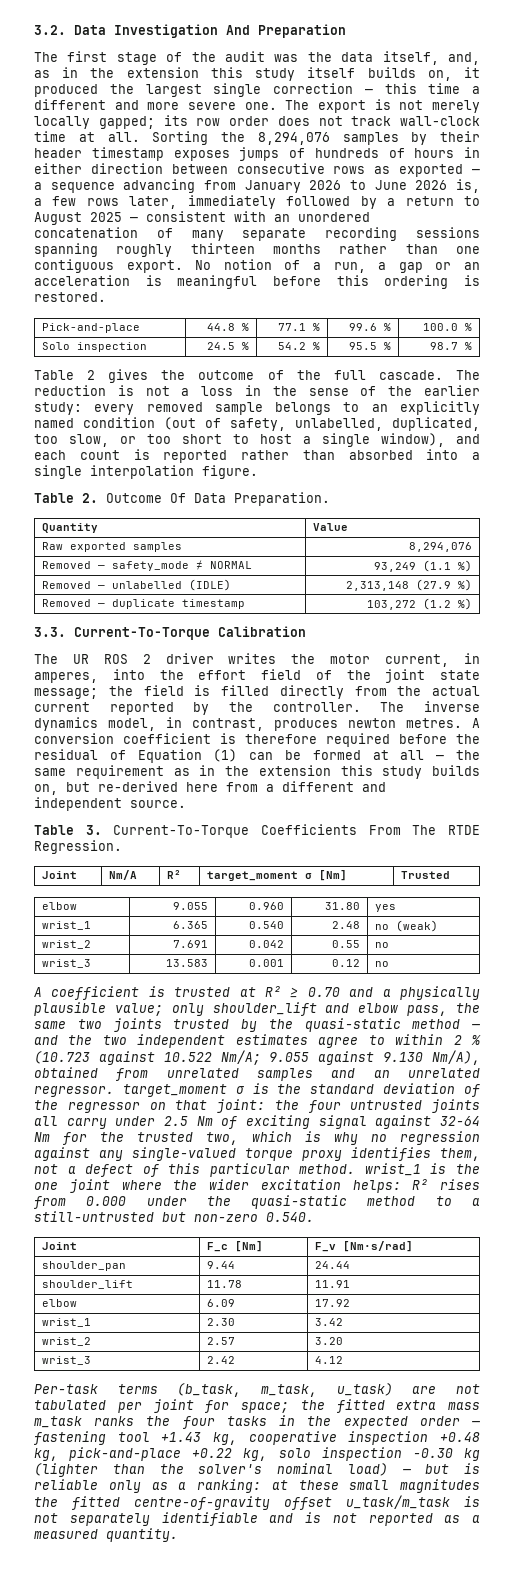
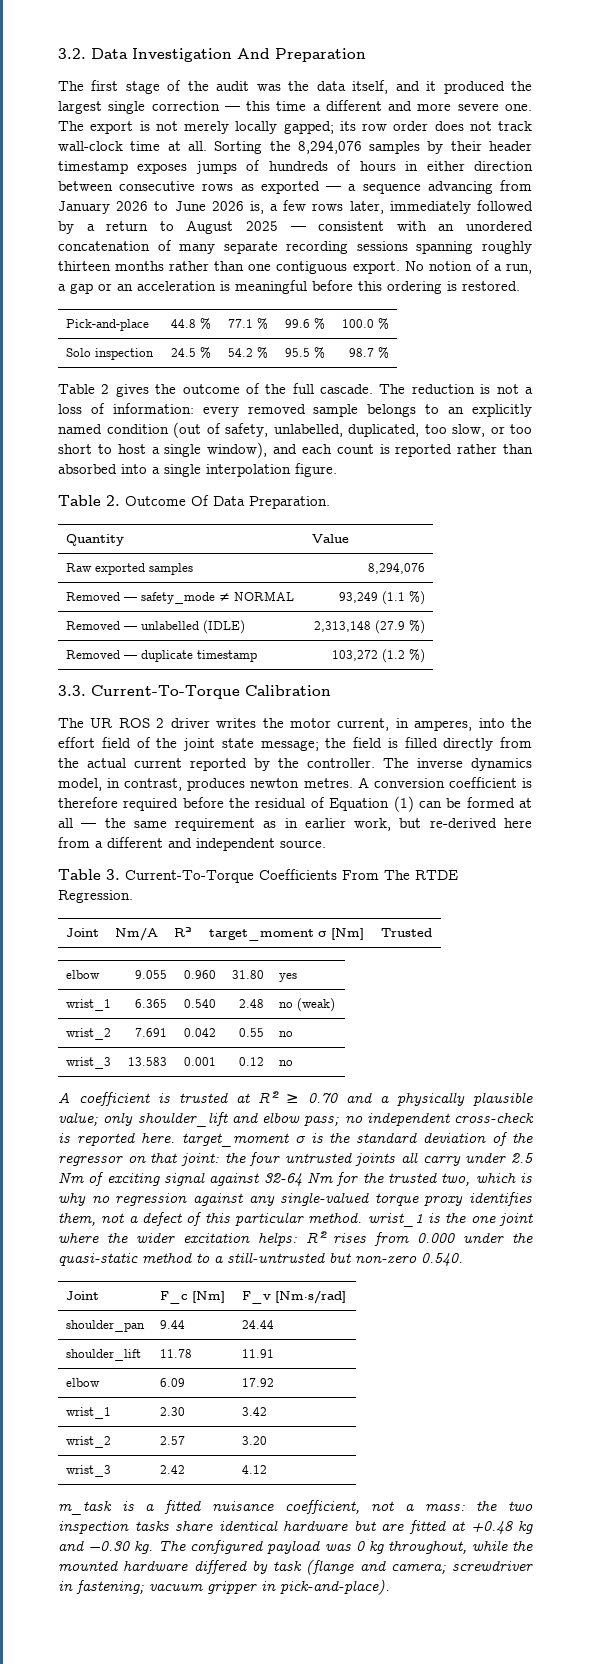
[447,52,480,65] [34,67,452,81] and, as in the extension this study itself builds on, -> [395,81,420,91] and
[245,385,481,396] [34,402,82,415] in the sense of the earlier study: -> [90,403,194,414] of information:
[225,765,480,779] [34,784,58,795] the extension this study builds on, -> [304,818,392,831] earlier work,
[407,1003,480,1016] [34,1018,480,1032] [34,1034,482,1048] [34,1050,480,1065] [34,1067,480,1081] [34,1086,114,1097] pass, the same two joints trusted by the quasi-static method — and the two independent estimates agree to within 2 % (10.723 against 10.522 Nm/A; 9.055 against 9.130 Nm/A), obtained from unrelated samples and an unrelated regressor. -> [304,1112,534,1126] [58,1132,175,1146] pass; no independent cross-check is reported here.
[34,1383,481,1397] [34,1399,480,1413] [34,1415,481,1429] [34,1431,480,1445] [34,1447,481,1461] [34,1463,480,1477] [34,1479,480,1493] [34,1495,480,1510] [34,1512,480,1526] [34,1528,178,1542] Per-task terms (b_task, m_task, u_task) are not tabulated per joint for space; the fitted extra mass m_task ranks the four tasks in the expected order — fastening tool +1.43 kg, cooperative inspection +0.48 kg, pick-and-place +0.22 kg, solo inspection −0.30 kg (lighter than the solver's nominal load) — but is reliable only as a ranking: at these small magnitudes the fitted centre-of-gravity offset u_task/m_task is not separately identifiable and is not reported as a measured quantity. -> [58,1500,533,1515] [58,1520,533,1534] [58,1540,533,1554] [58,1559,533,1575] [58,1579,390,1595] m_task is a fitted nuisance coefficient, not a mass: the two inspection tasks share identical hardware but are fitted at +0.48 kg and −0.30 kg. The configured payload was 0 kg throughout, while the mounted hardware differed by task (flange and camera; screwdriver in fastening; vacuum gripper in pick-and-place).

